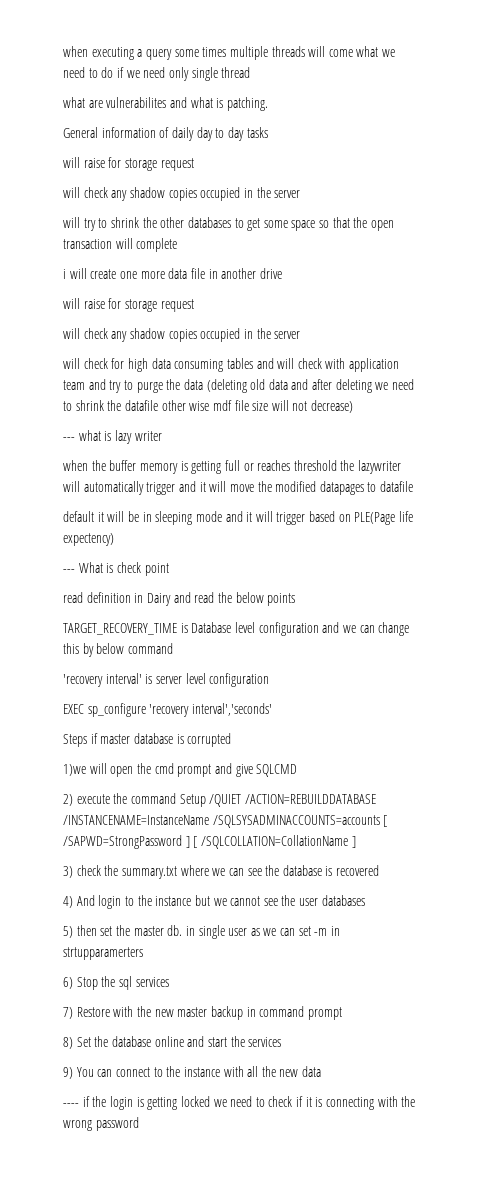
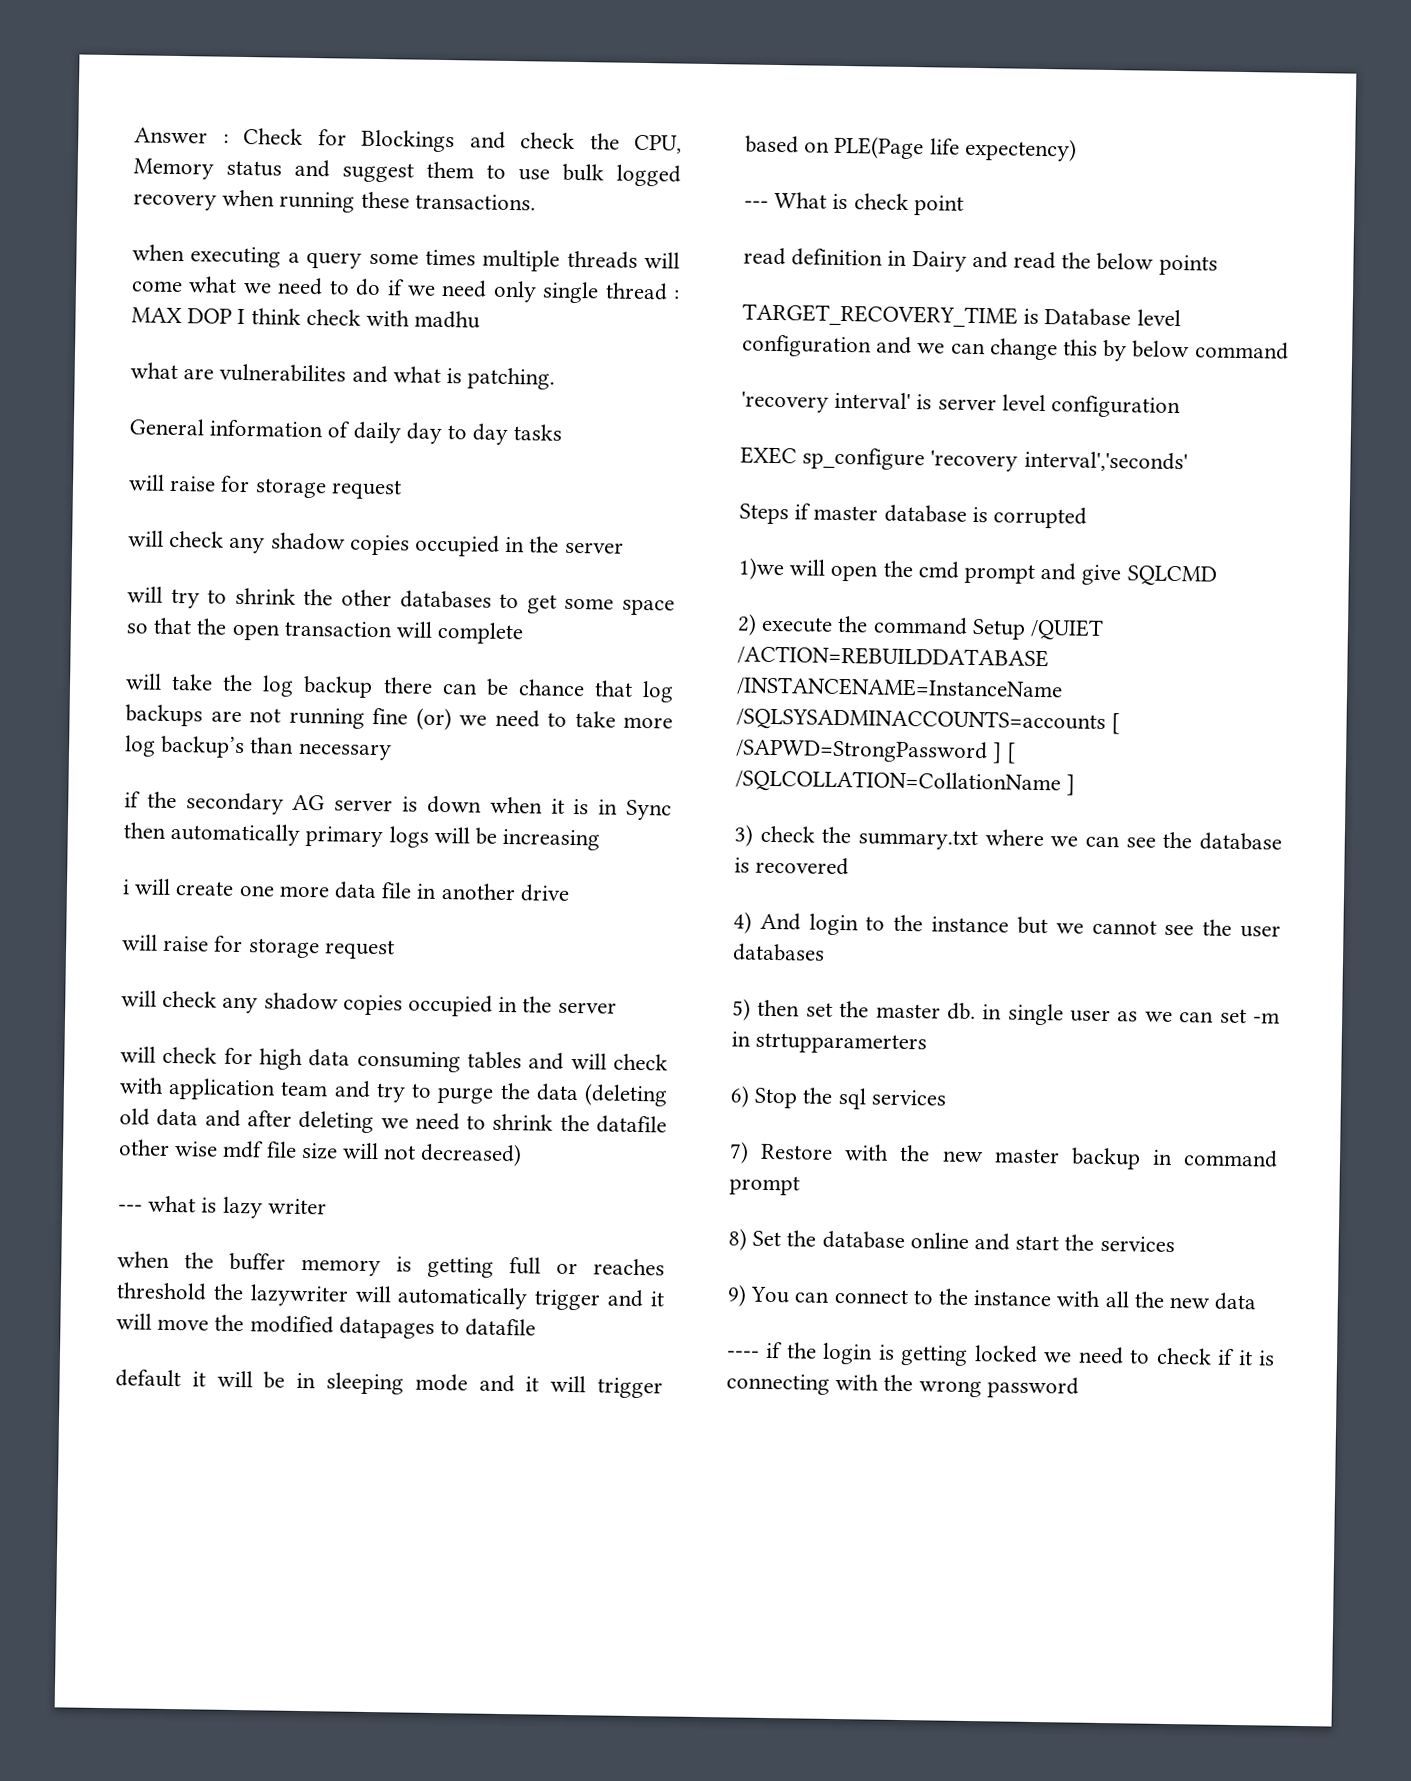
(63, 51) none -> [134,127,682,154] [133,158,681,187] [133,189,536,213] Answer : Check for Blockings and check the CPU, Memory status and suggest them to use bulk logged recovery when running these transactions. //
(251, 72) none -> [673,289,681,300] [131,307,481,329] : MAX DOP I think check with madhu
(178, 245) none -> [125,673,675,703] [125,704,673,731] [124,735,392,761] [124,791,672,821] [123,822,601,851] // will take the log backup there can be chance that log backups are not running fine (or) we need to take more log backup’s than necessary // if the secondary AG server is down when it is in Sync then automatically primary logs will be increasing
[311,400,354,413] decrease) -> [420,1142,523,1167] decreased)

